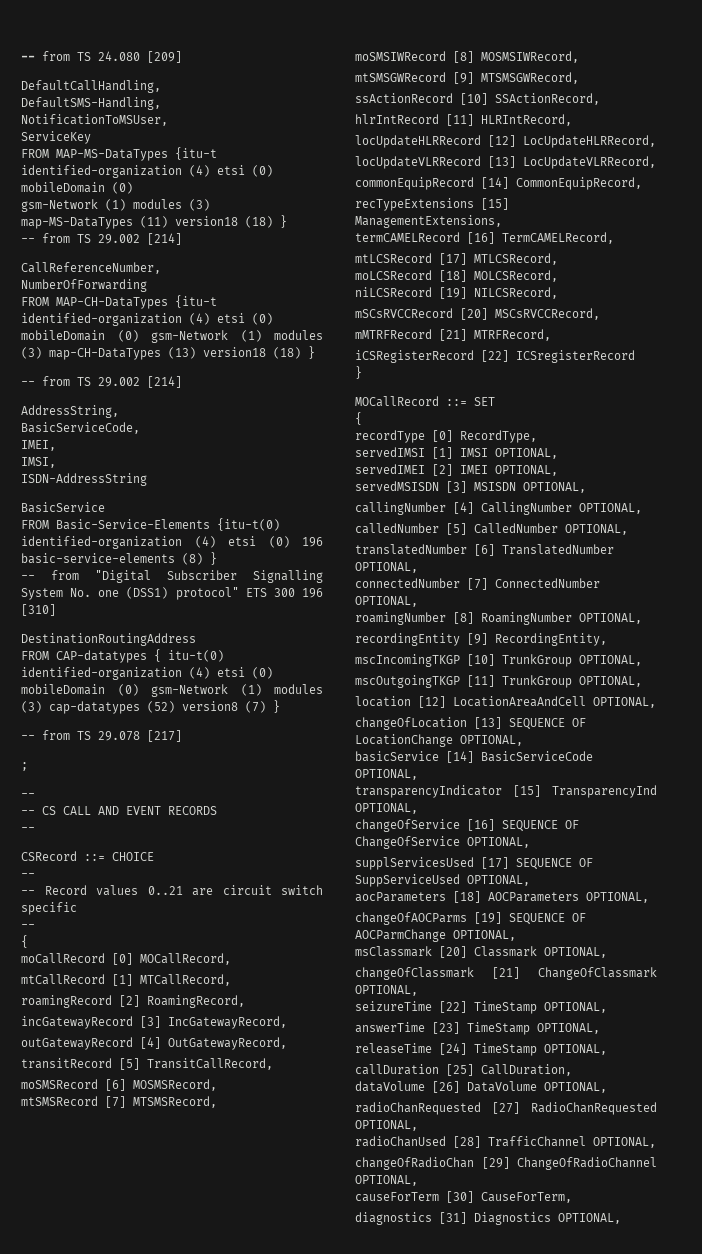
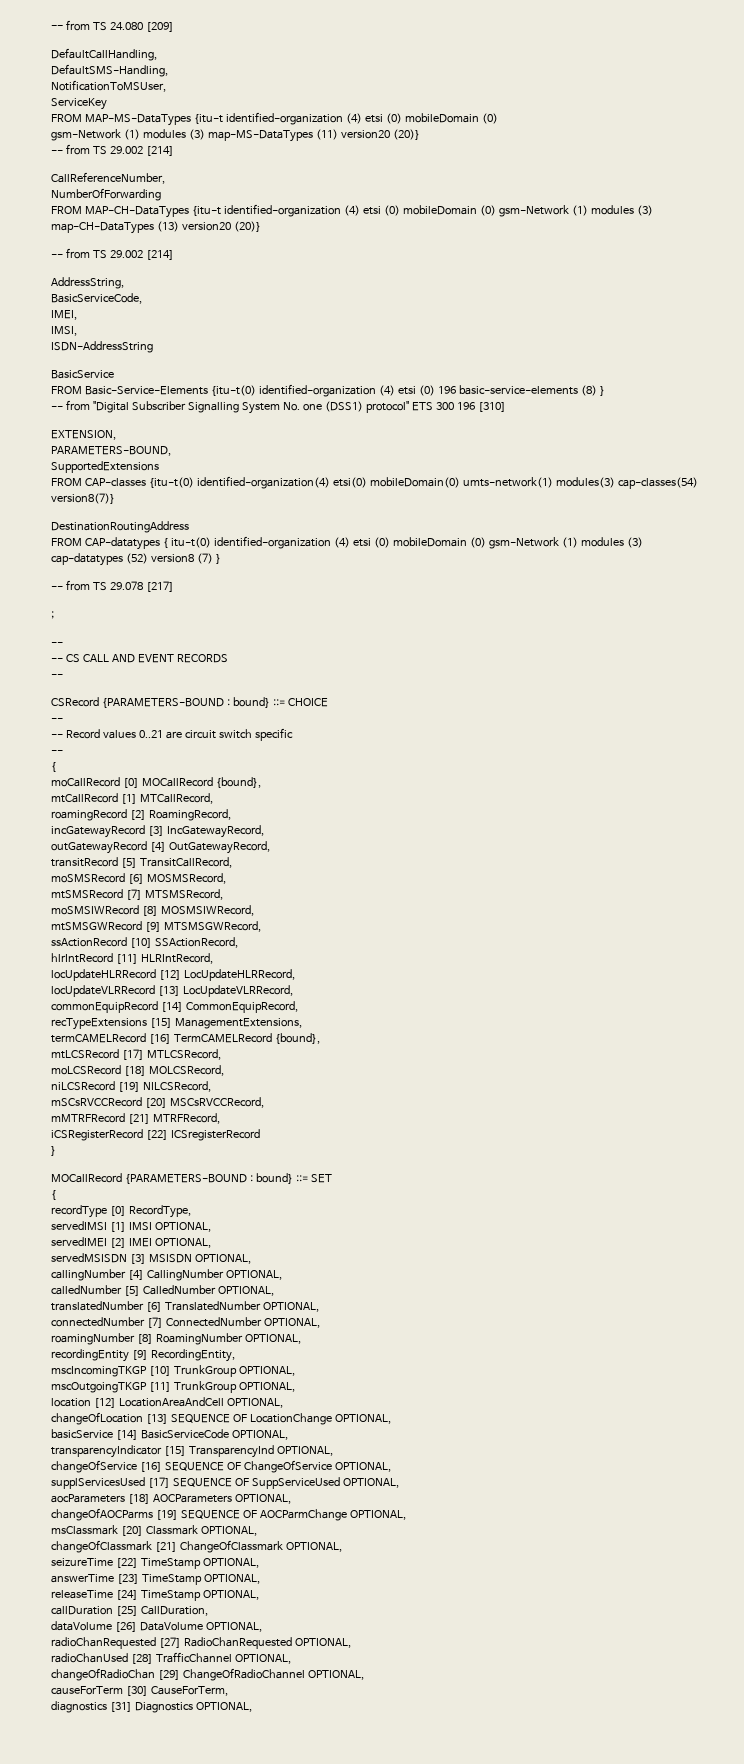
[175,215,287,228] version18 (18) } -> [340,129,420,140] version20 (20)}
[203,346,315,359] version18 (18) } -> [181,221,261,232] version20 (20)}
(56, 610) none -> [51,430,116,440] [51,446,171,456] [51,461,159,473] [51,476,698,489] [51,493,115,504] // EXTENSION, // PARAMETERS-BOUND, // SupportedExtensions // FROM CAP-classes {itu-t(0) identified-organization(4) etsi(0) mobileDomain(0) umts-network(1) modules(3) cap-classes(54) version8(7)}
(77, 856) none -> [101,697,270,708] {PARAMETERS-BOUND : bound}
[140,953,231,965] MOCallRecord, -> [141,777,261,788] MOCallRecord {bound},
[502,232,614,244] TermCAMELRecord, -> [173,1033,320,1044] TermCAMELRecord {bound},
(439, 401) none -> [124,1173,293,1184] {PARAMETERS-BOUND : bound}

